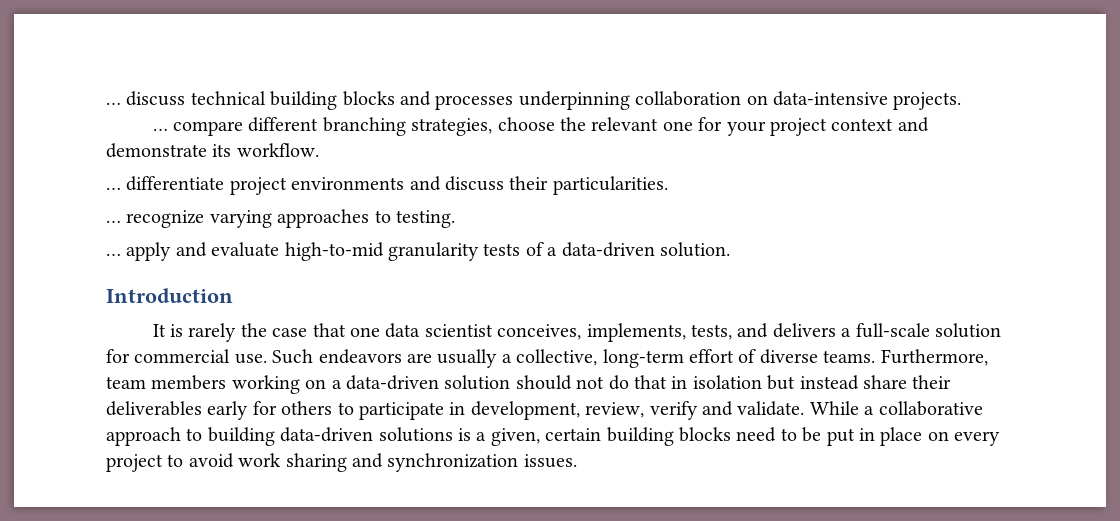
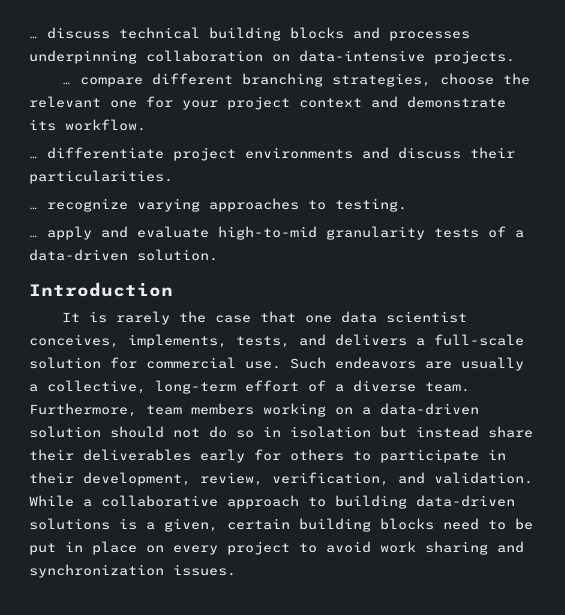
[759,349,876,364] diverse teams. -> [335,380,470,392] a diverse team.
[633,375,667,389] that -> [236,430,254,438] so
(466, 408) none -> [29,472,74,484] their
[649,401,805,420] verify and validate. -> [272,472,533,486] verification, and validation.

